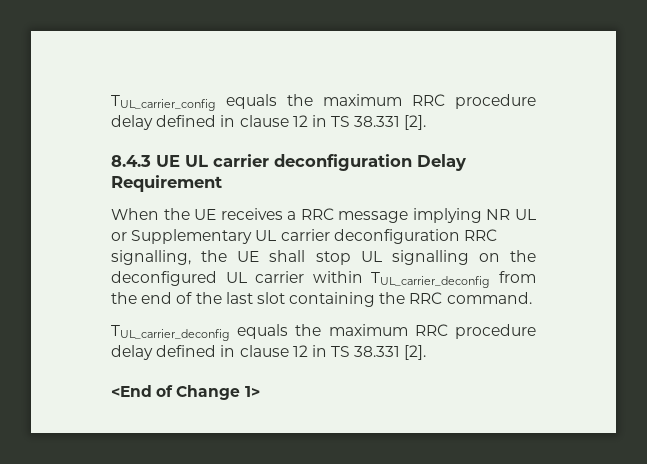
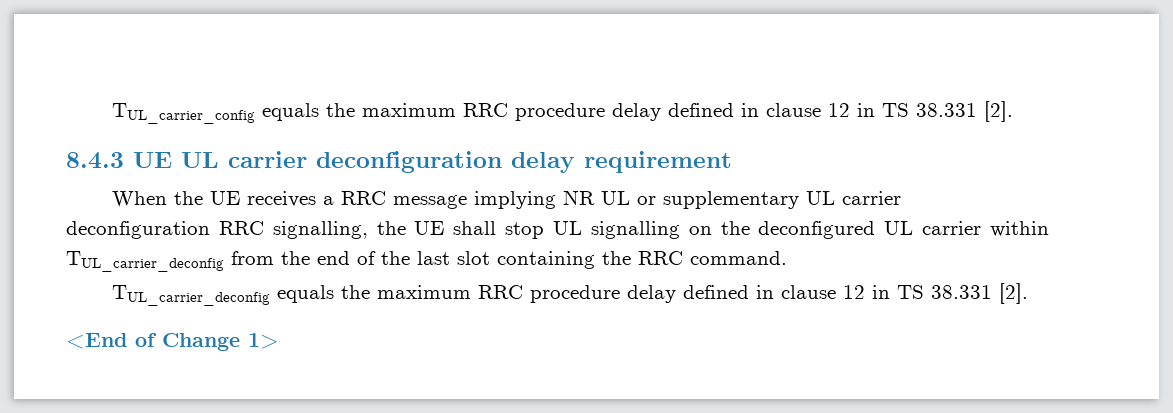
[417,154,466,171] [111,175,222,192] Delay Requirement -> [511,151,732,173] delay requirement
[131,229,253,244] Supplementary -> [663,191,800,209] supplementary

